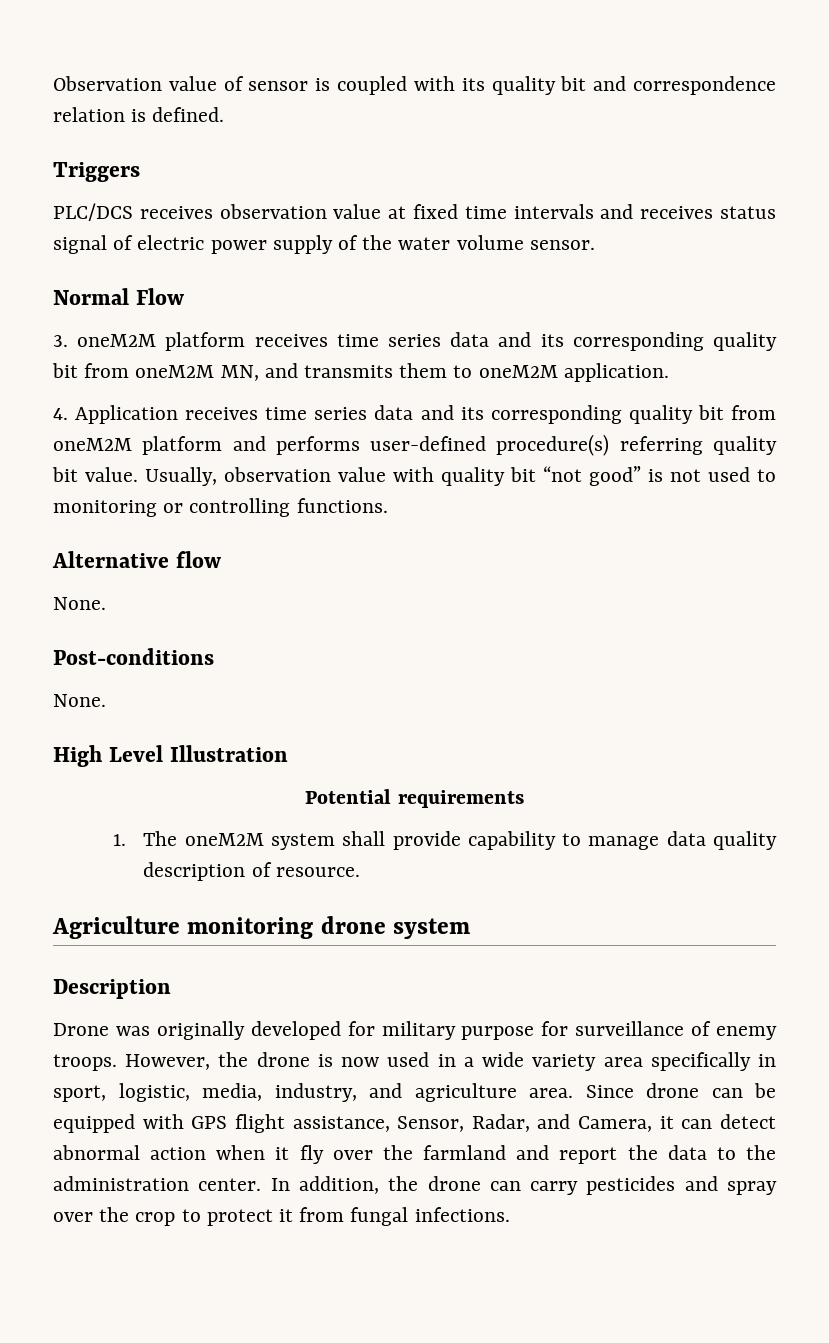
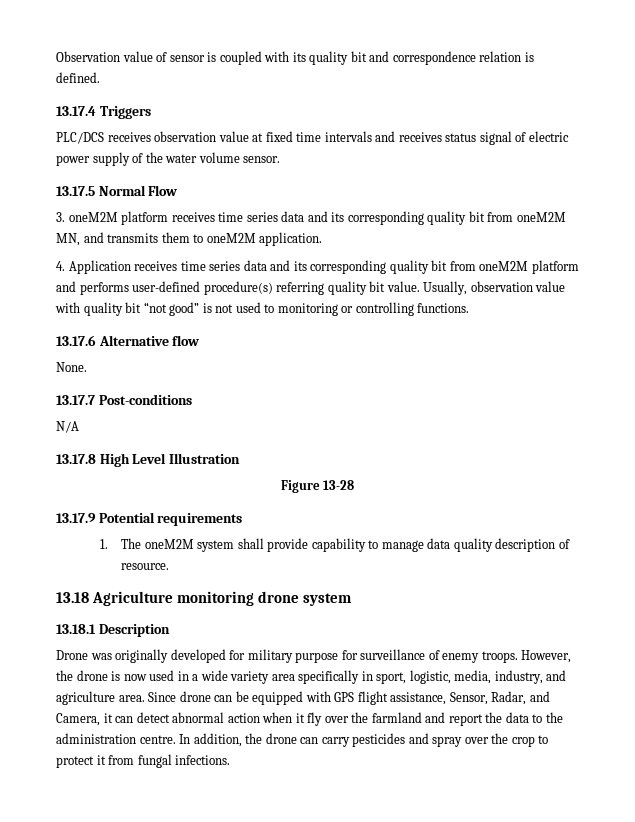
(225, 114) none -> [56,106,96,116] 13.17.4
(595, 245) none -> [56,186,95,196] 13.17.5
(388, 505) none -> [56,335,96,346] 13.17.6
(106, 603) none -> [56,395,95,405] 13.17.7
[53,694,106,707] None. // -> [56,421,79,433] [56,454,96,464] N/A // 13.17.8
(288, 753) none -> [280,480,355,493] [56,513,96,523] Figure 13-28 // 13.17.9
(360, 872) none -> [56,592,89,603] 13.18
(470, 928) none -> [56,624,96,634] 13.18.1
[198,1178,262,1191] center. -> [139,735,176,744] centre.

